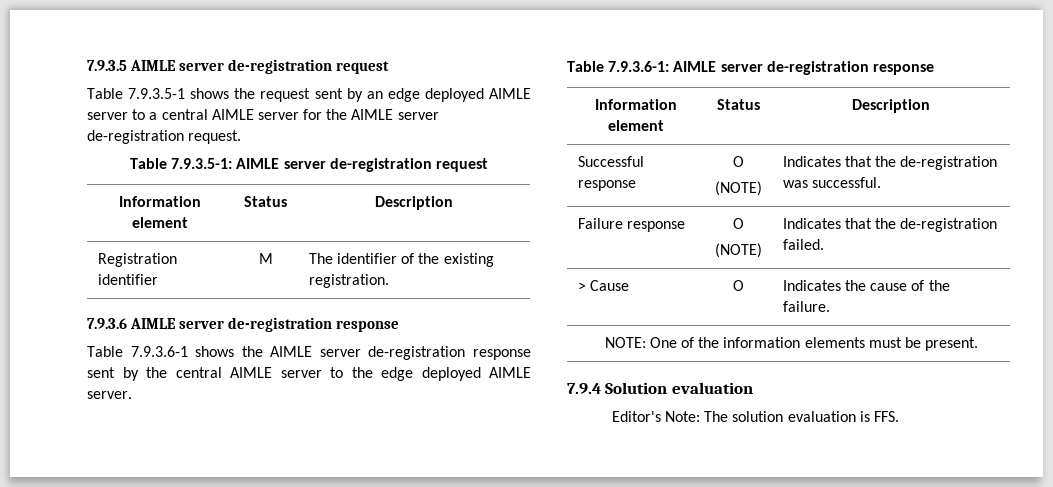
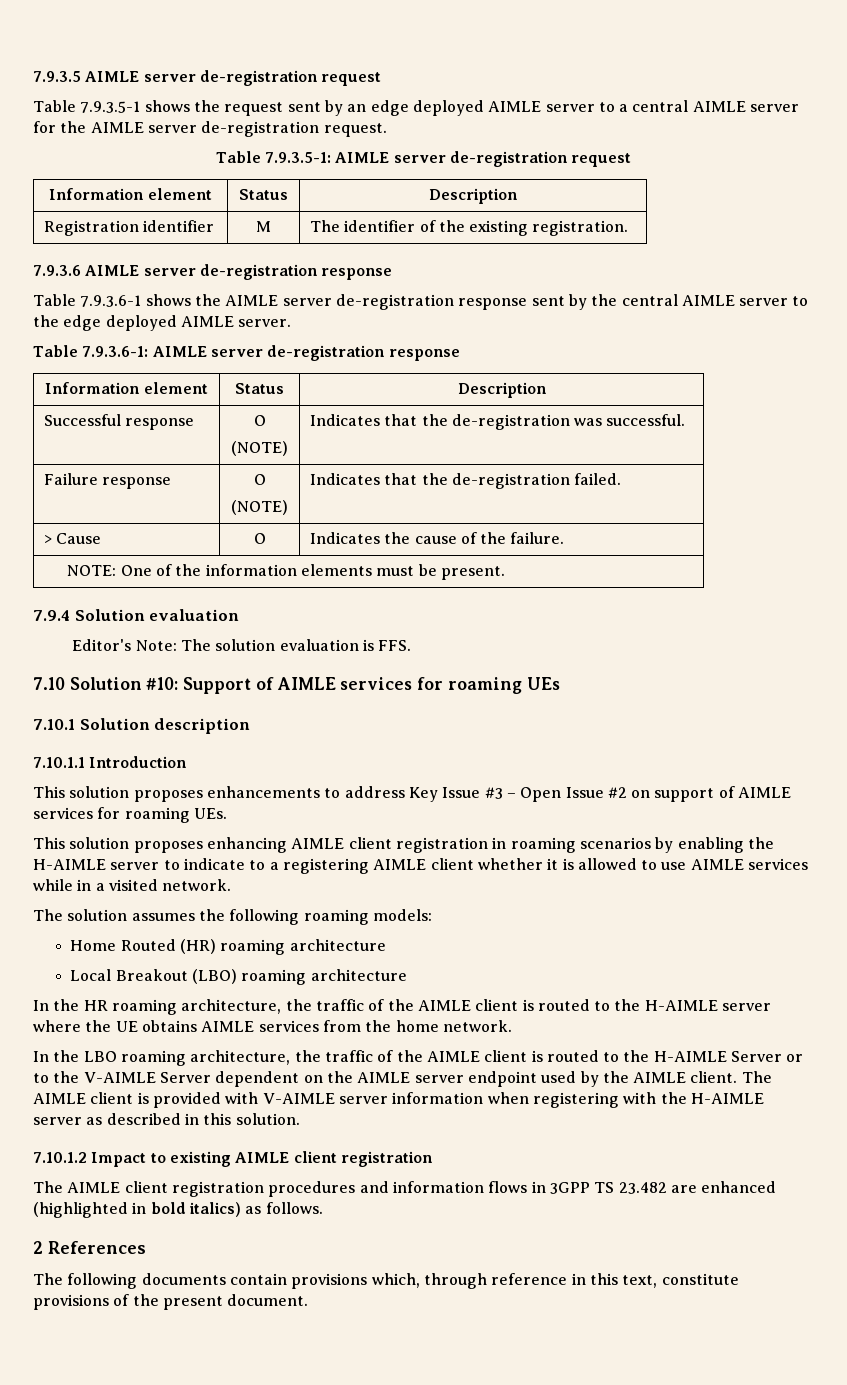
(899, 416) none -> [33,677,560,694] [33,718,251,734] [33,756,188,768] [33,786,792,802] [33,807,227,823] [33,837,774,853] [33,858,809,874] [33,879,232,891] [33,909,432,925] [70,939,386,955] [70,969,407,985] [33,999,772,1015] [33,1020,512,1032] [33,1050,804,1066] [33,1071,772,1087] [33,1092,764,1108] [33,1113,300,1125] [33,1151,433,1167] [33,1181,777,1197] [33,1202,323,1218] [33,1241,146,1254] [33,1273,739,1289] [33,1294,309,1310] // 7.10 Solution #10: Support of AIMLE services for roaming UEs // 7.10.1 Solution description // 7.10.1.1 Introduction // This solution proposes enhancements to address Key Issue #3 – Open Issue #2 on support of AIMLE services for roaming UEs. // This solution proposes enhancing AIMLE client registration in roaming scenarios by enabling the H-AIMLE server to indicate to a registering AIMLE client whether it is allowed to use AIMLE services while in a visited network. // The solution assumes the following roaming models: // Home Routed (HR) roaming architecture // Local Breakout (LBO) roaming architecture // In the HR roaming architecture, the traffic of the AIMLE client is routed to the H-AIMLE server where the UE obtains AIMLE services from the home network. // In the LBO roaming architecture, the traffic of the AIMLE client is routed to the H-AIMLE Server or to the V-AIMLE Server dependent on the AIMLE server endpoint used by the AIMLE client. The AIMLE client is provided with V-AIMLE server information when registering with the H-AIMLE server as described in this solution. // 7.10.1.2 Impact to existing AIMLE client registration // The AIMLE client registration procedures and information flows in 3GPP TS 23.482 are enhanced (highlighted in bold italics) as follows. // 2 References // The following documents contain provisions which, through reference in this text, constitute provisions of the present document.

